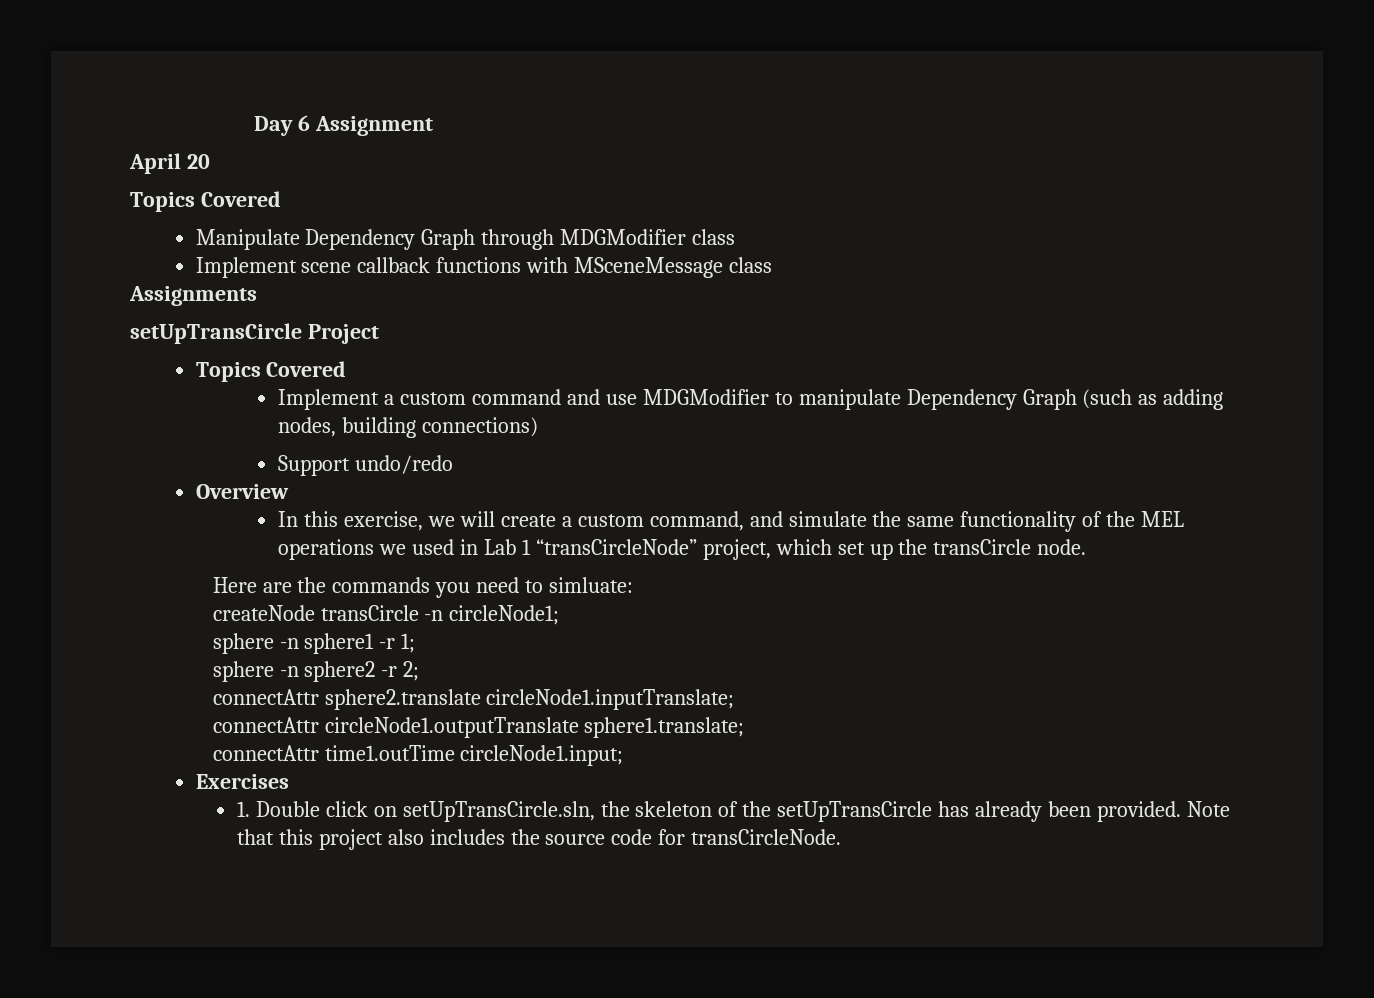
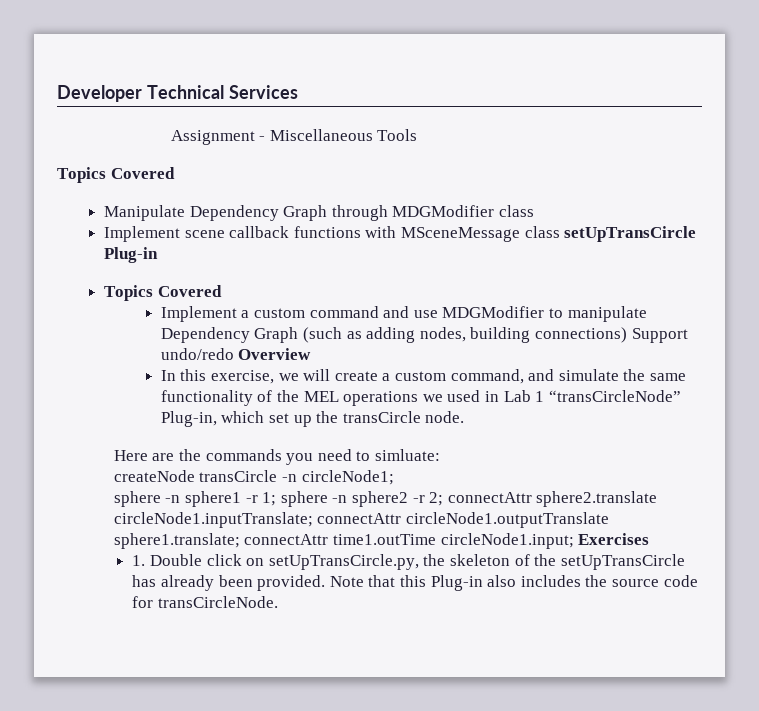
[253,115,433,136] [129,153,210,174] Day 6 Assignment // April 20 -> [57,85,298,102] [170,129,418,145] Developer Technical Services // Assignment - Miscellaneous Tools
[129,286,257,306] [130,323,379,344] // Assignments // setUpTransCircle Project -> [564,226,697,242] [104,247,159,263] setUpTransCircle Plug-in
(538, 427) // -> (628, 335) none
(454, 464) // -> (234, 354) none
[702,539,771,560] project, -> [160,411,217,427] Plug-in,
(416, 643) // -> (277, 499) none
(420, 671) // -> (444, 499) none
(735, 699) // -> (313, 520) none
(745, 727) // -> (240, 541) none
(624, 755) // -> (574, 541) none
[402,801,595,822] setUpTransCircle.sln, -> [268,554,419,570] setUpTransCircle.py,
[318,829,383,850] project -> [430,575,483,591] Plug-in

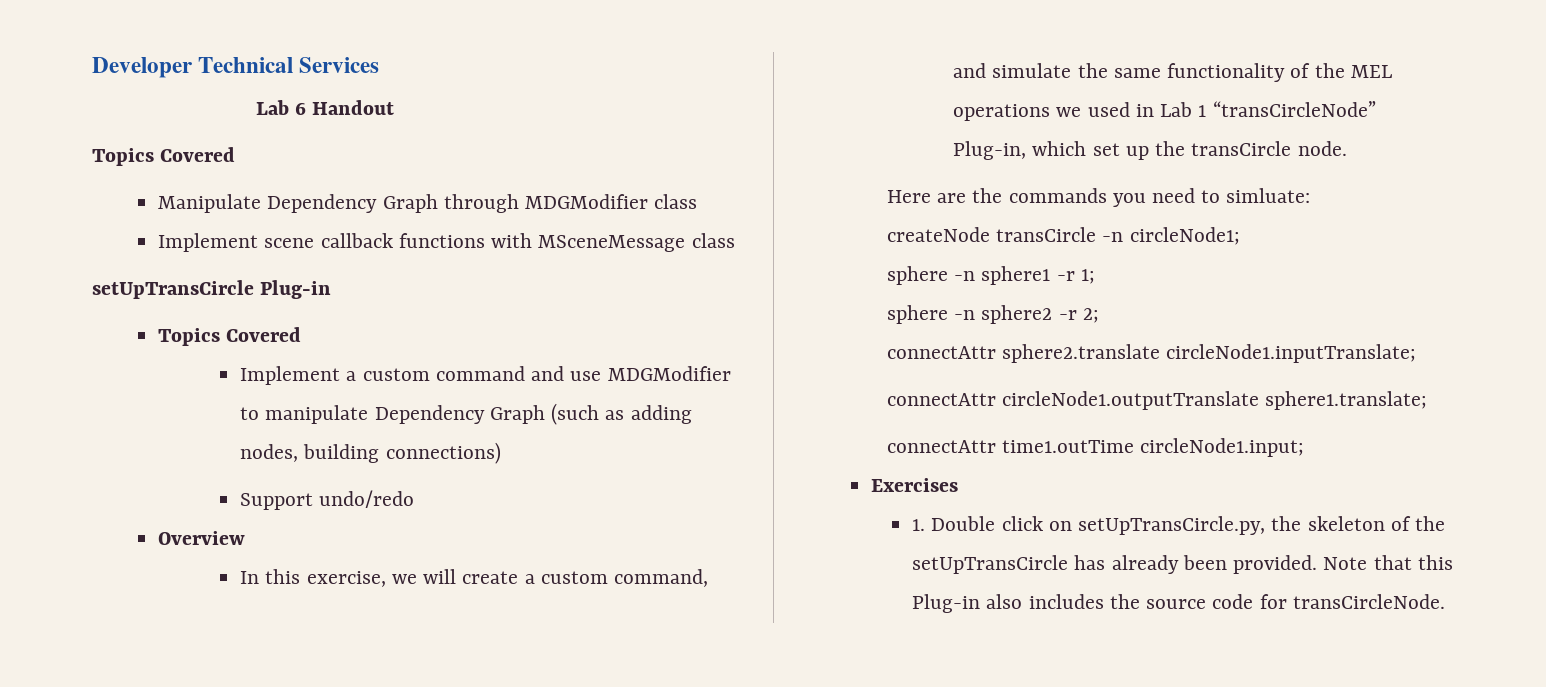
[170,129,418,145] Assignment - Miscellaneous Tools -> [255,100,395,115] Lab 6 Handout
(560, 232) none -> (735, 240) //
(628, 335) none -> (501, 453) //
(234, 354) none -> (415, 499) //
(277, 499) none -> (1095, 276) //
(444, 499) none -> (1099, 315) //
(313, 520) none -> (1417, 353) //
(240, 541) none -> (1428, 400) //
(574, 541) none -> (1305, 447) //

